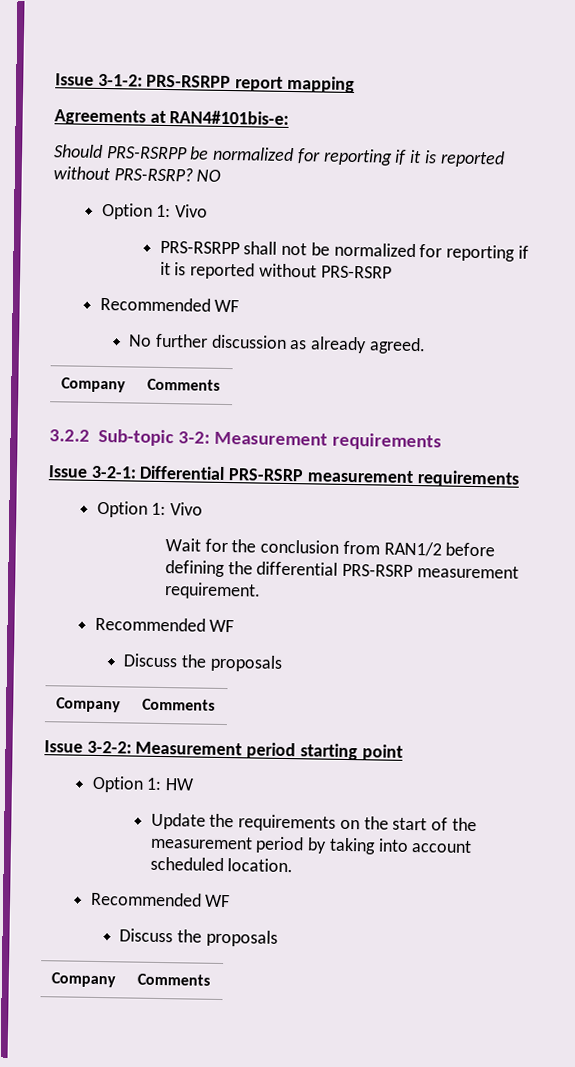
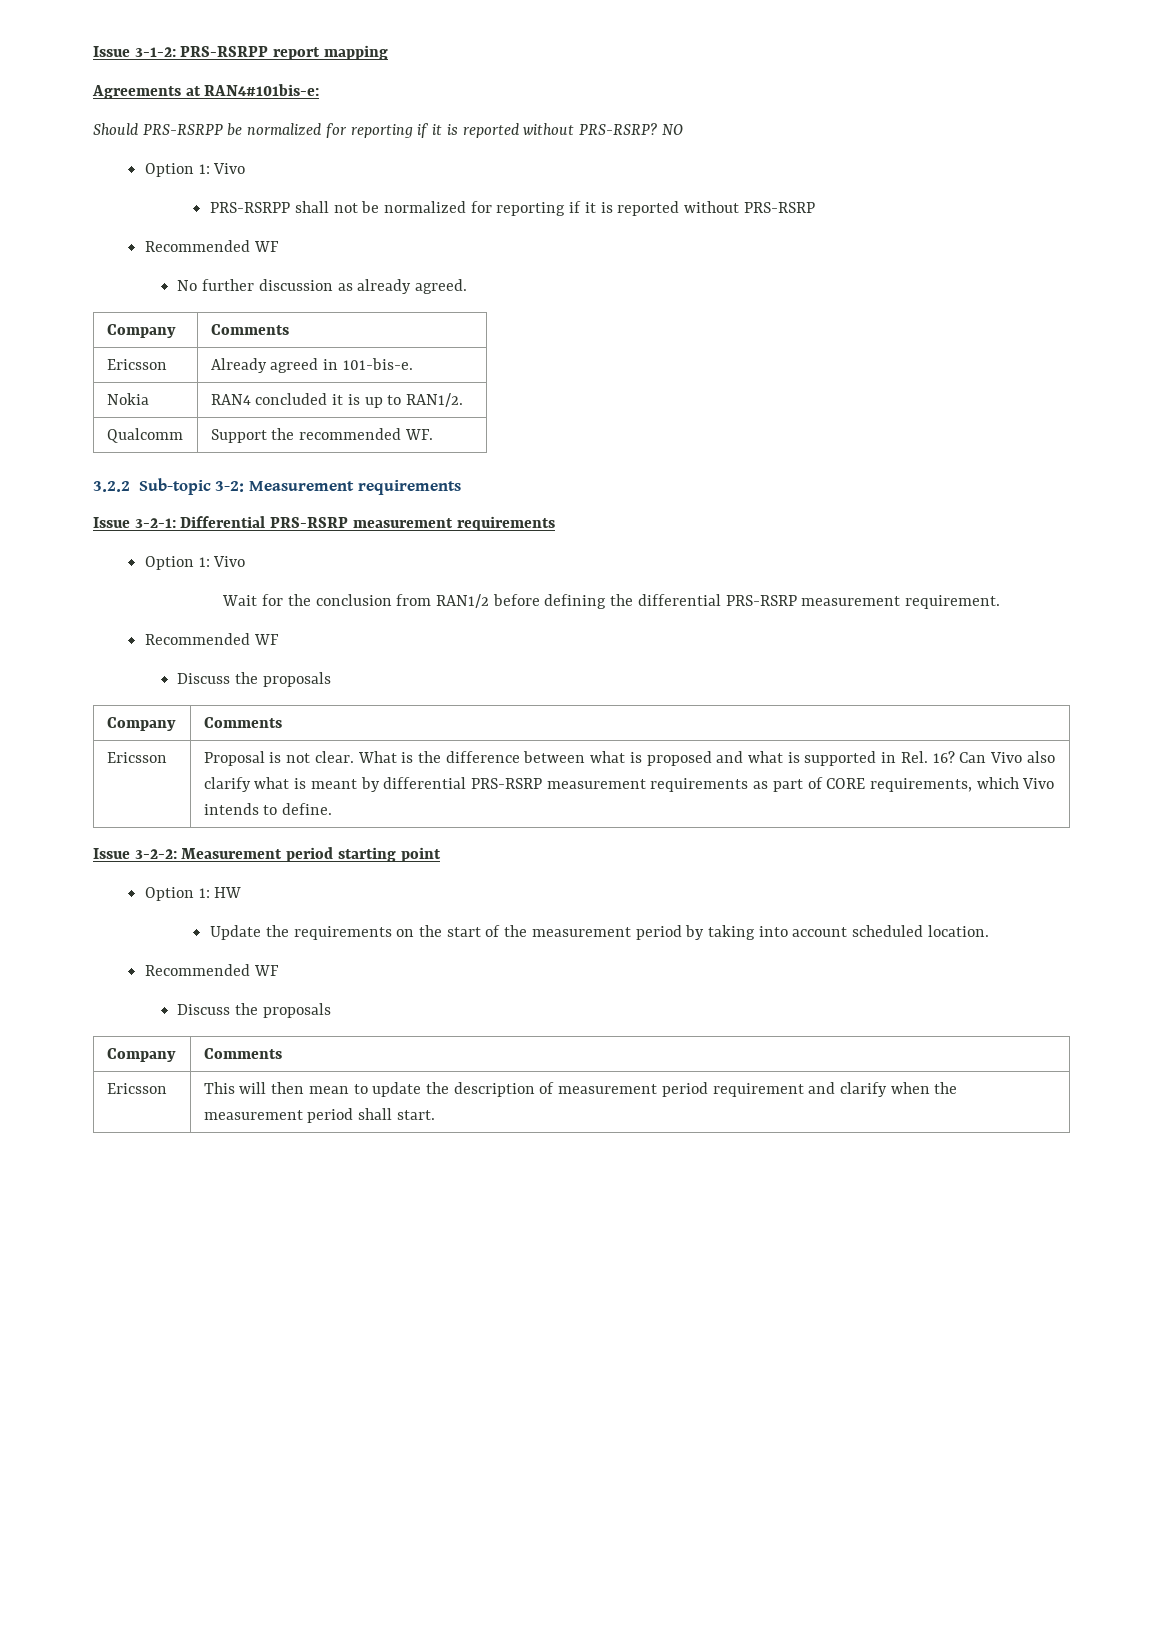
(220, 384) none -> [106,359,167,370] [210,358,413,373] [106,393,149,405] [210,393,463,408] [106,428,183,443] [210,428,433,443] // Ericsson | Already agreed in 101-bis-e. // Nokia | RAN4 concluded it is up to RAN1/2. // Qualcomm | Support the recommended WF.
(215, 704) none -> [106,752,167,763] [203,751,1055,766] [203,777,1055,792] [203,803,333,815] // Ericsson | Proposal is not clear. What is the difference between what is proposed and what is supported in Rel. 16? Can Vivo also clarify what is meant by differential PRS-RSRP measurement requirements as part of CORE requirements, which Vivo intends to define.
(210, 979) none -> [106,1083,167,1094] [203,1082,958,1097] [203,1108,435,1123] // Ericsson | This will then mean to update the description of measurement period requirement and clarify when the measurement period shall start.

